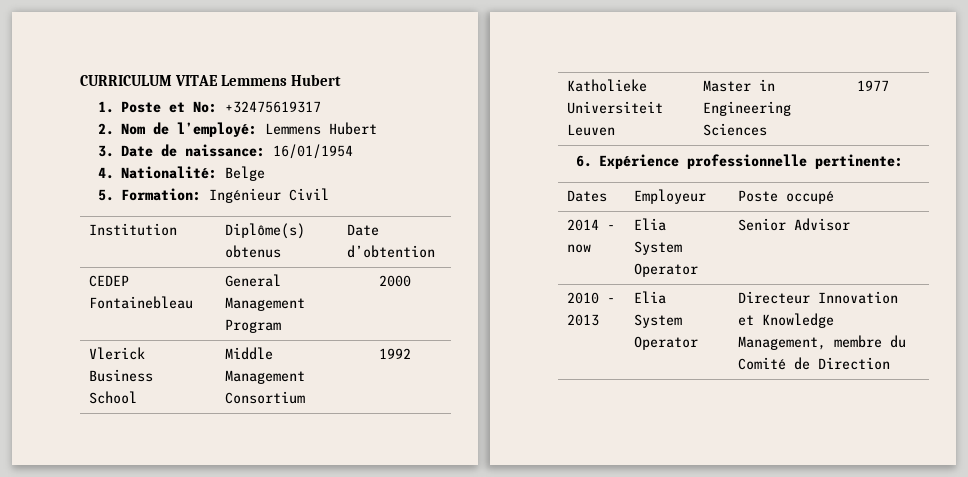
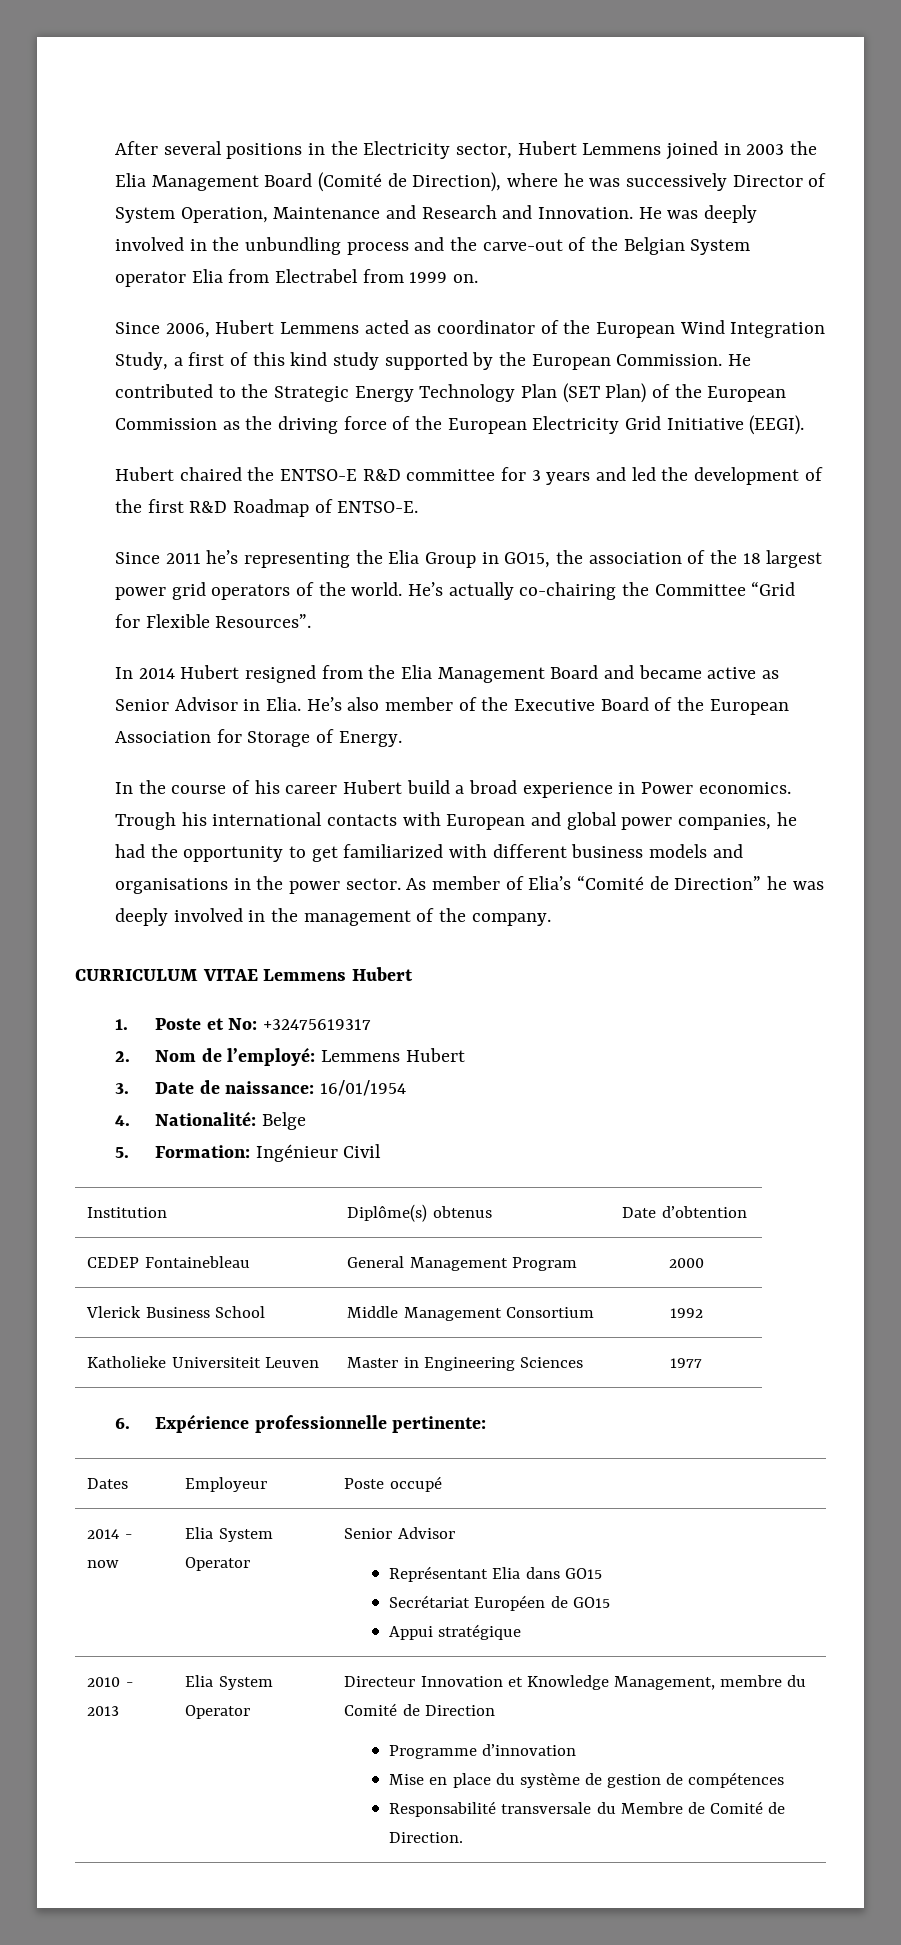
(80, 80) none -> [114,141,818,160] [114,172,827,192] [114,205,758,223] [114,237,751,255] [114,269,479,287] [114,320,826,338] [114,352,752,370] [114,383,787,403] [114,415,805,435] [114,467,823,485] [114,499,419,517] [114,550,823,568] [114,581,796,600] [114,614,312,628] [114,665,780,683] [114,697,789,715] [114,729,402,747] [114,780,791,798] [114,812,797,830] [114,844,743,862] [114,875,824,894] [114,908,551,926] After several positions in the Electricity sector, Hubert Lemmens joined in 2003 the Elia Management Board (Comité de Direction), where he was successively Director of System Operation, Maintenance and Research and Innovation. He was deeply involved in the unbundling process and the carve-out of the Belgian System operator Elia from Electrabel from 1999 on. // Since 2006, Hubert Lemmens acted as coordinator of the European Wind Integration Study, a first of this kind study supported by the European Commission. He contributed to the Strategic Energy Technology Plan (SET Plan) of the European Commission as the driving force of the European Electricity Grid Initiative (EEGI). // Hubert chaired the ENTSO-E R&D committee for 3 years and led the development of the first R&D Roadmap of ENTSO-E. // Since 2011 he’s representing the Elia Group in GO15, the association of the 18 largest power grid operators of the world. He’s actually co-chairing the Committee “Grid for Flexible Resources”. // In 2014 Hubert resigned from the Elia Management Board and became active as Senior Advisor in Elia. He’s also member of the Executive Board of the European Association for Storage of Energy. // In the course of his career Hubert build a broad experience in Power economics. Trough his international contacts with European and global power companies, he had the opportunity to get familiarized with different business models and organisations in the power sector. As member of Elia’s “Comité de Direction” he was deeply involved in the management of the company. //
(851, 224) none -> [389,1566,602,1582] [389,1595,610,1611] [389,1624,522,1640] // Représentant Elia dans GO15 // Secrétariat Européen de GO15 // Appui stratégique
(891, 363) none -> [389,1744,577,1759] [389,1772,785,1788] [389,1801,786,1817] [389,1832,464,1843] // Programme d’innovation // Mise en place du système de gestion de compétences // Responsabilité transversale du Membre de Comité de Direction.

